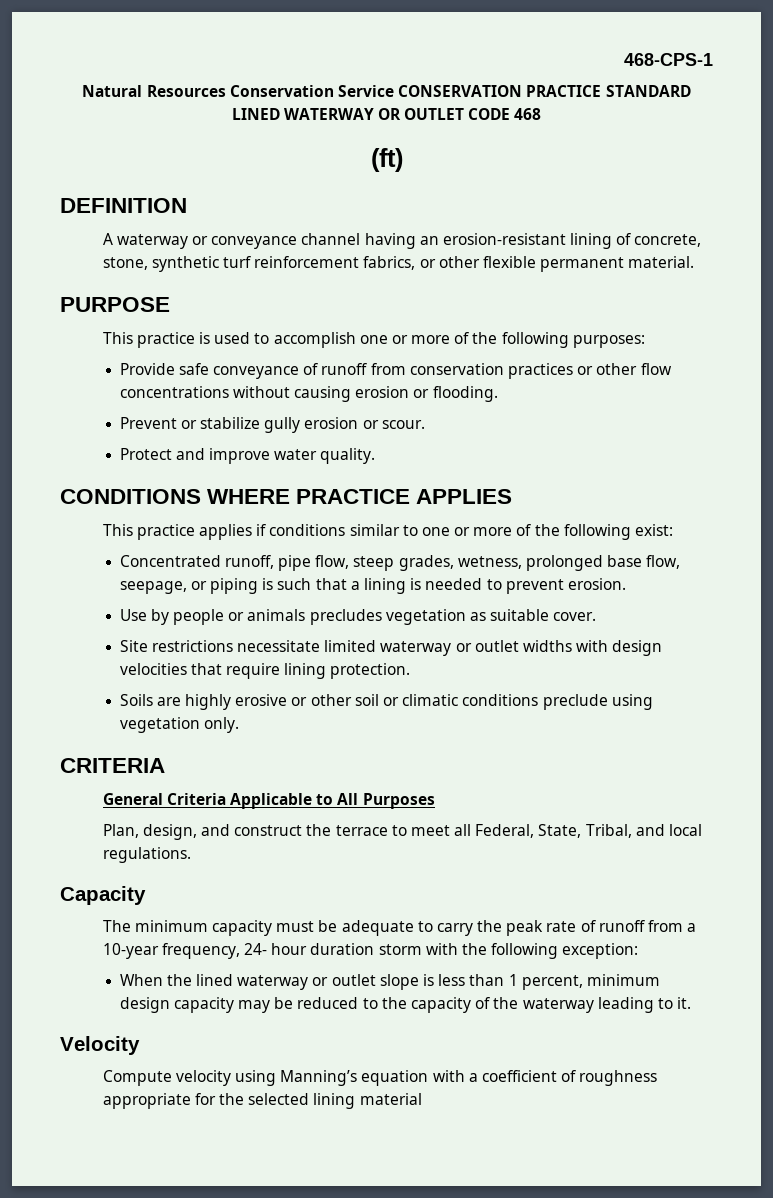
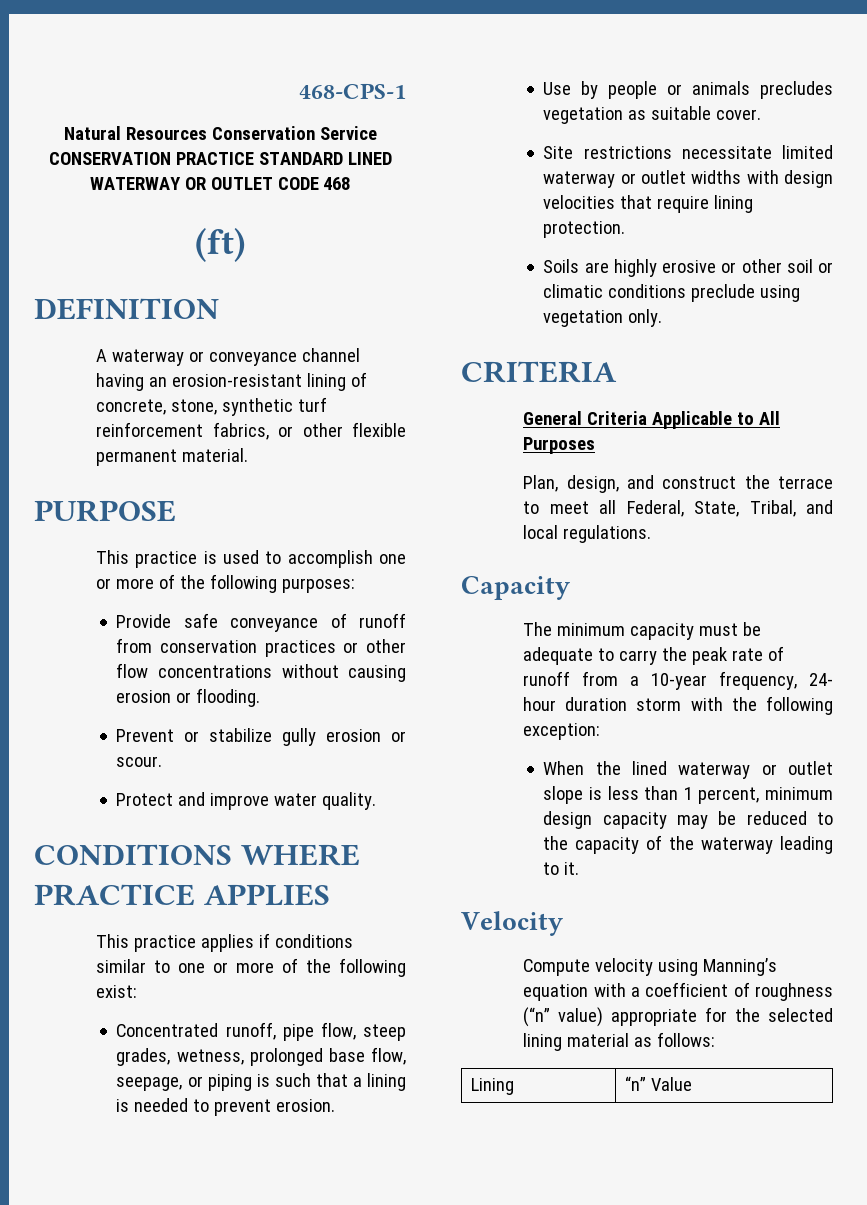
(658, 1078) none -> [523,1007,604,1027] (“n” value)
(422, 1099) none -> [634,1032,716,1047] [470,1078,514,1095] [624,1076,692,1091] as follows: // Lining | “n” Value

